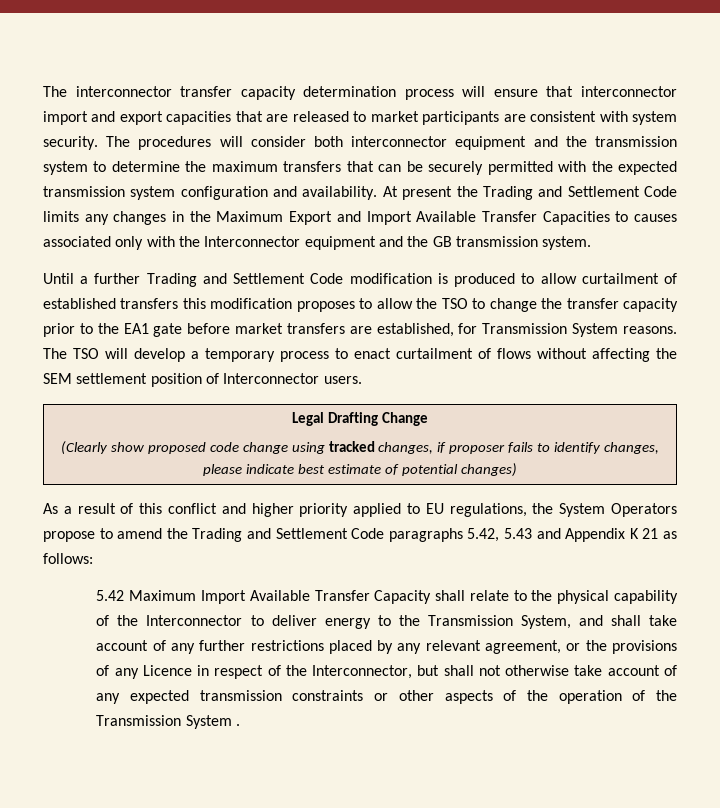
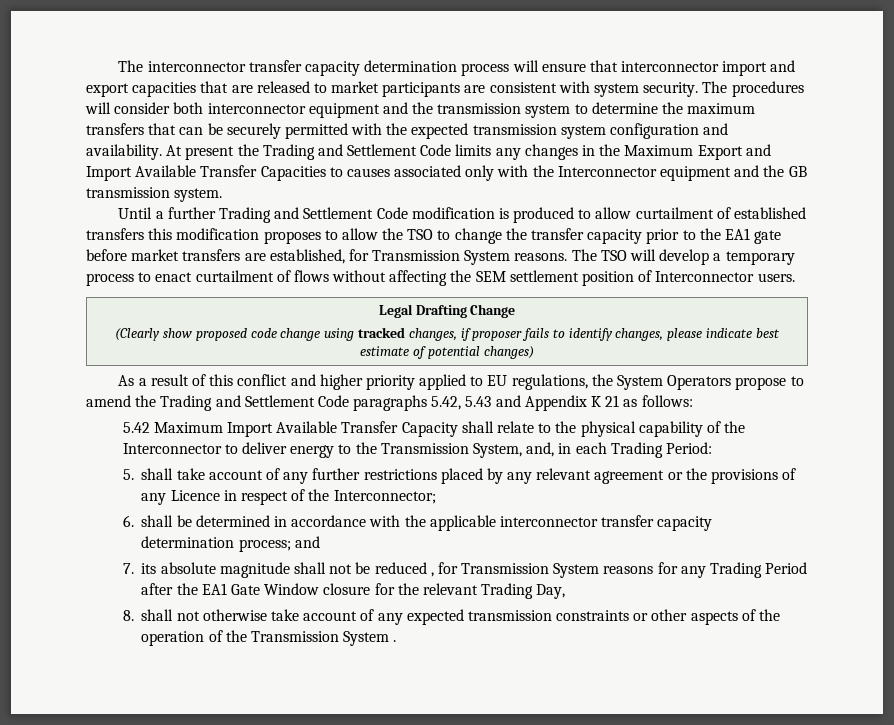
[578,615,603,626] and -> [526,442,712,458] [122,469,134,480] and, in each Trading Period: // 5.
[485,640,562,654] agreement, -> [594,470,665,484] agreement
[312,665,440,679] Interconnector, but -> [333,490,436,504] [122,515,713,531] [141,536,320,552] [122,562,808,578] [141,583,566,599] [122,610,134,621] Interconnector; // 6. shall be determined in accordance with the applicable interconnector transfer capacity determination process; and // 7. its absolute magnitude shall not be reduced , for Transmission System reasons for any Trading Period after the EA1 Gate Window closure for the relevant Trading Day, // 8.

